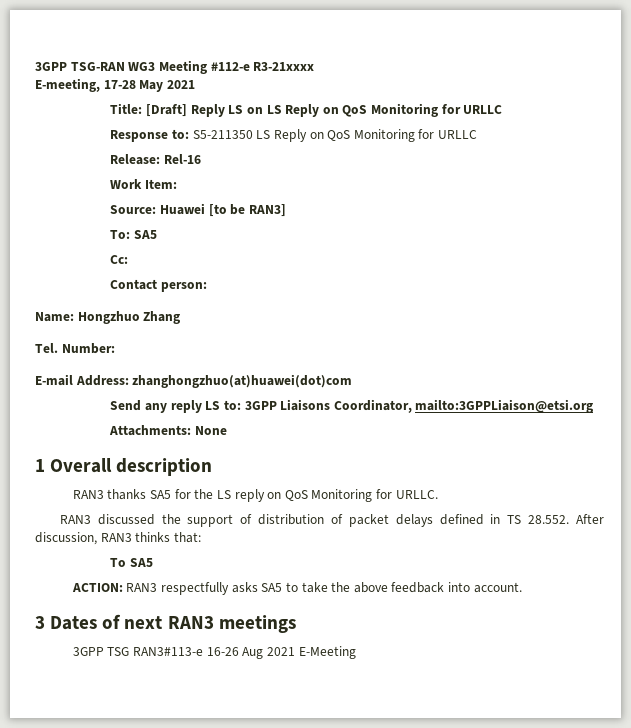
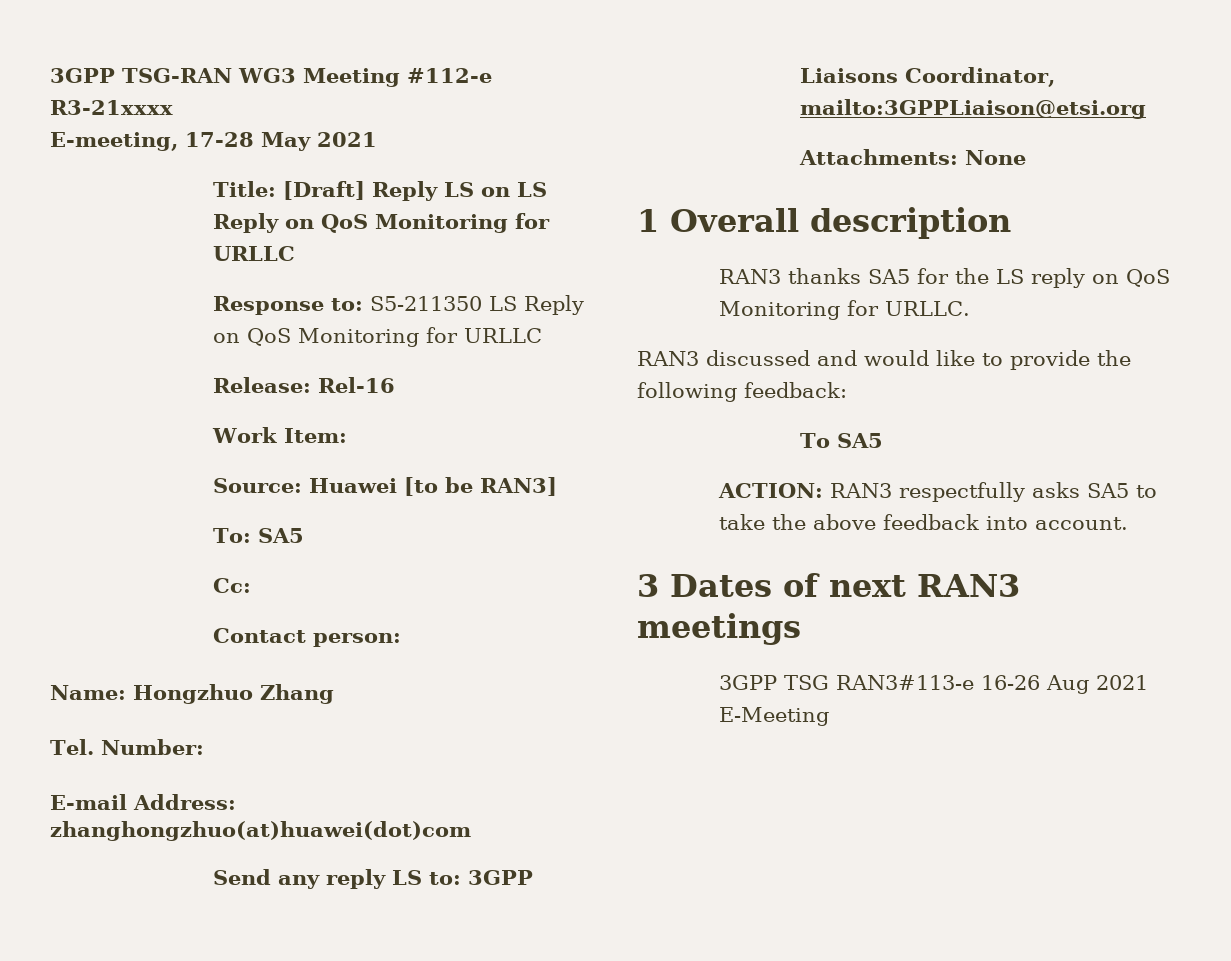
[161,514,604,527] [35,532,201,545] the support of distribution of packet delays defined in TS 28.552. After discussion, RAN3 thinks that: -> [817,350,1131,370] [637,382,847,402] and would like to provide the following feedback:

